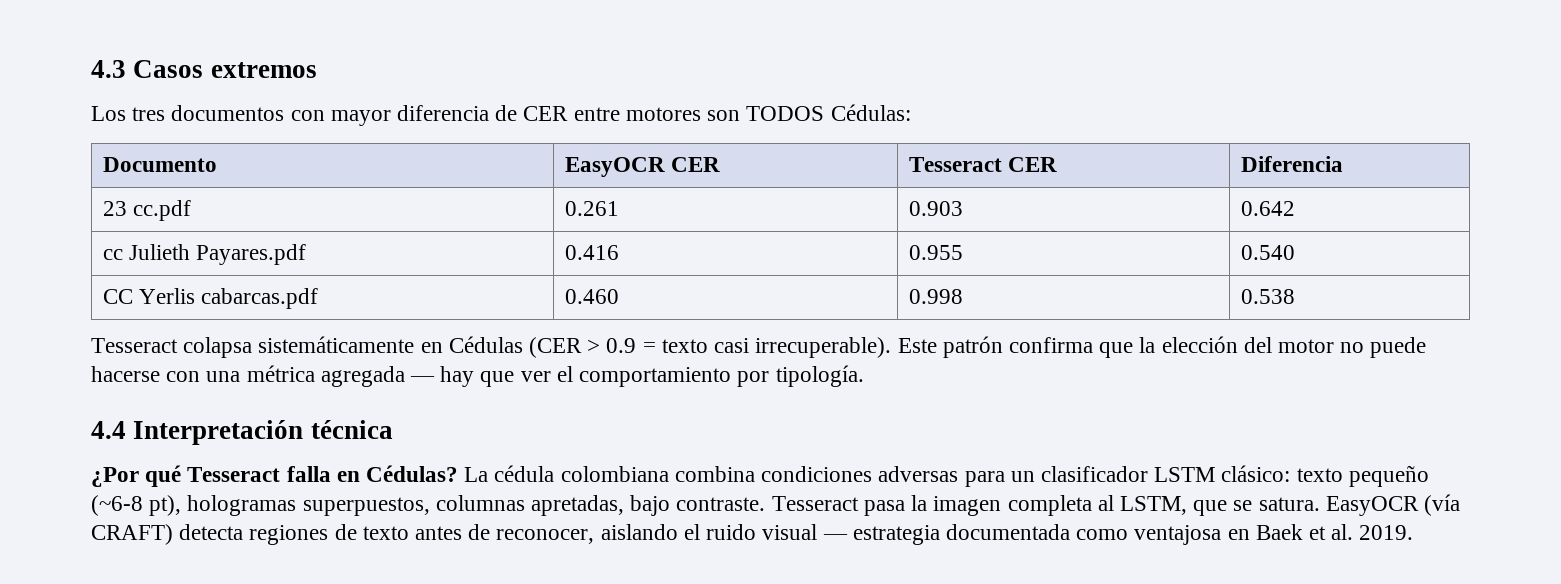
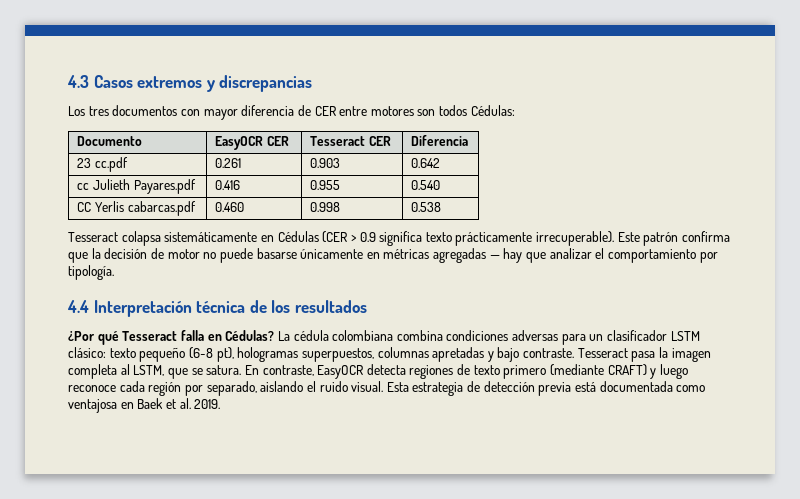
(317, 70) none -> [206,75,313,92] y discrepancias
[746,106,825,121] TODOS -> [439,105,468,116] todos
[642,338,750,353] = texto casi -> [379,231,533,246] significa texto prácticamente
[1161,336,1272,353] elección del -> [104,248,164,259] decisión de
[91,365,405,387] hacerse con una métrica agregada -> [256,248,487,263] basarse únicamente en métricas agregadas
[520,371,551,382] ver -> [549,248,592,259] analizar
(393, 429) none -> [249,300,367,313] de los resultados
[91,495,143,516] (~6-8 -> [188,347,213,359] (6-8
[531,495,625,516] apretadas, -> [432,347,494,362] apretadas y
[1325,494,1460,516] [91,524,173,545] EasyOCR (vía CRAFT) -> [244,365,364,379] En contraste, EasyOCR
[415,524,940,545] antes de reconocer, aislando el ruido visual — estrategia -> [503,364,688,379] [68,381,597,396] primero (mediante CRAFT) y luego reconoce cada región por separado, aislando el ruido visual. Esta estrategia de detección previa está

